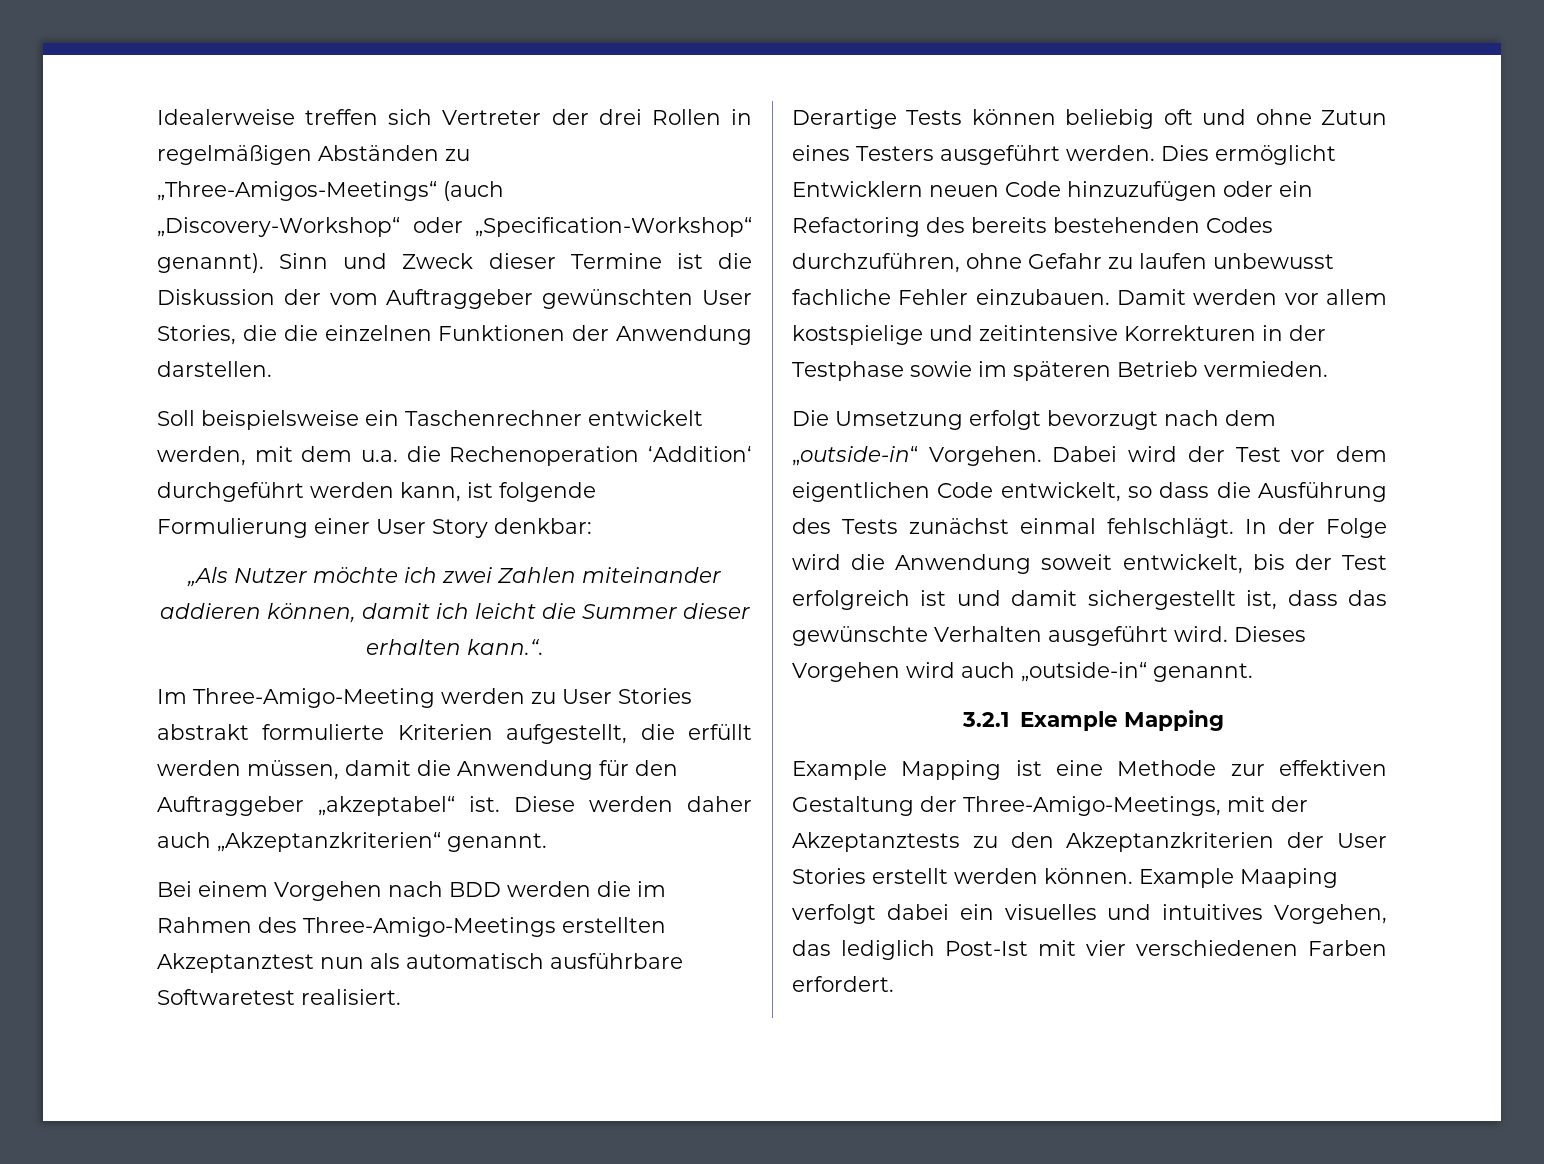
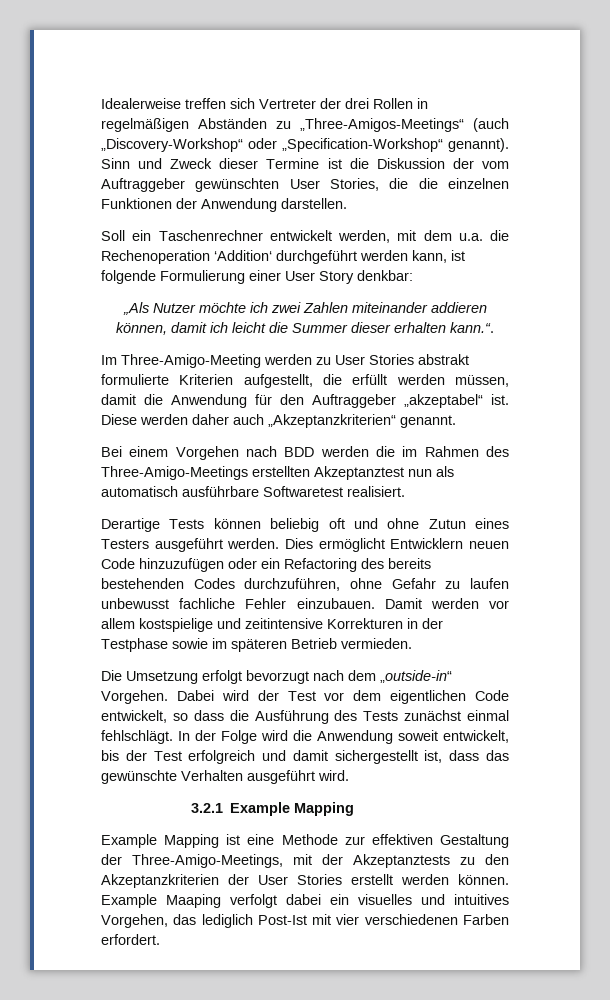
[201,410,359,430] beispielsweise -> (125, 235) none
[920,590,947,606] ist -> (256, 757) none
[1234,626,1306,642] [792,662,1253,682] Dieses Vorgehen wird auch „outside-in“ genannt. -> (349, 775) none

